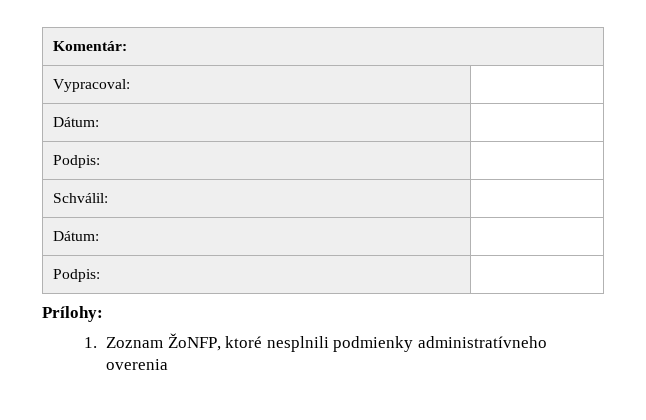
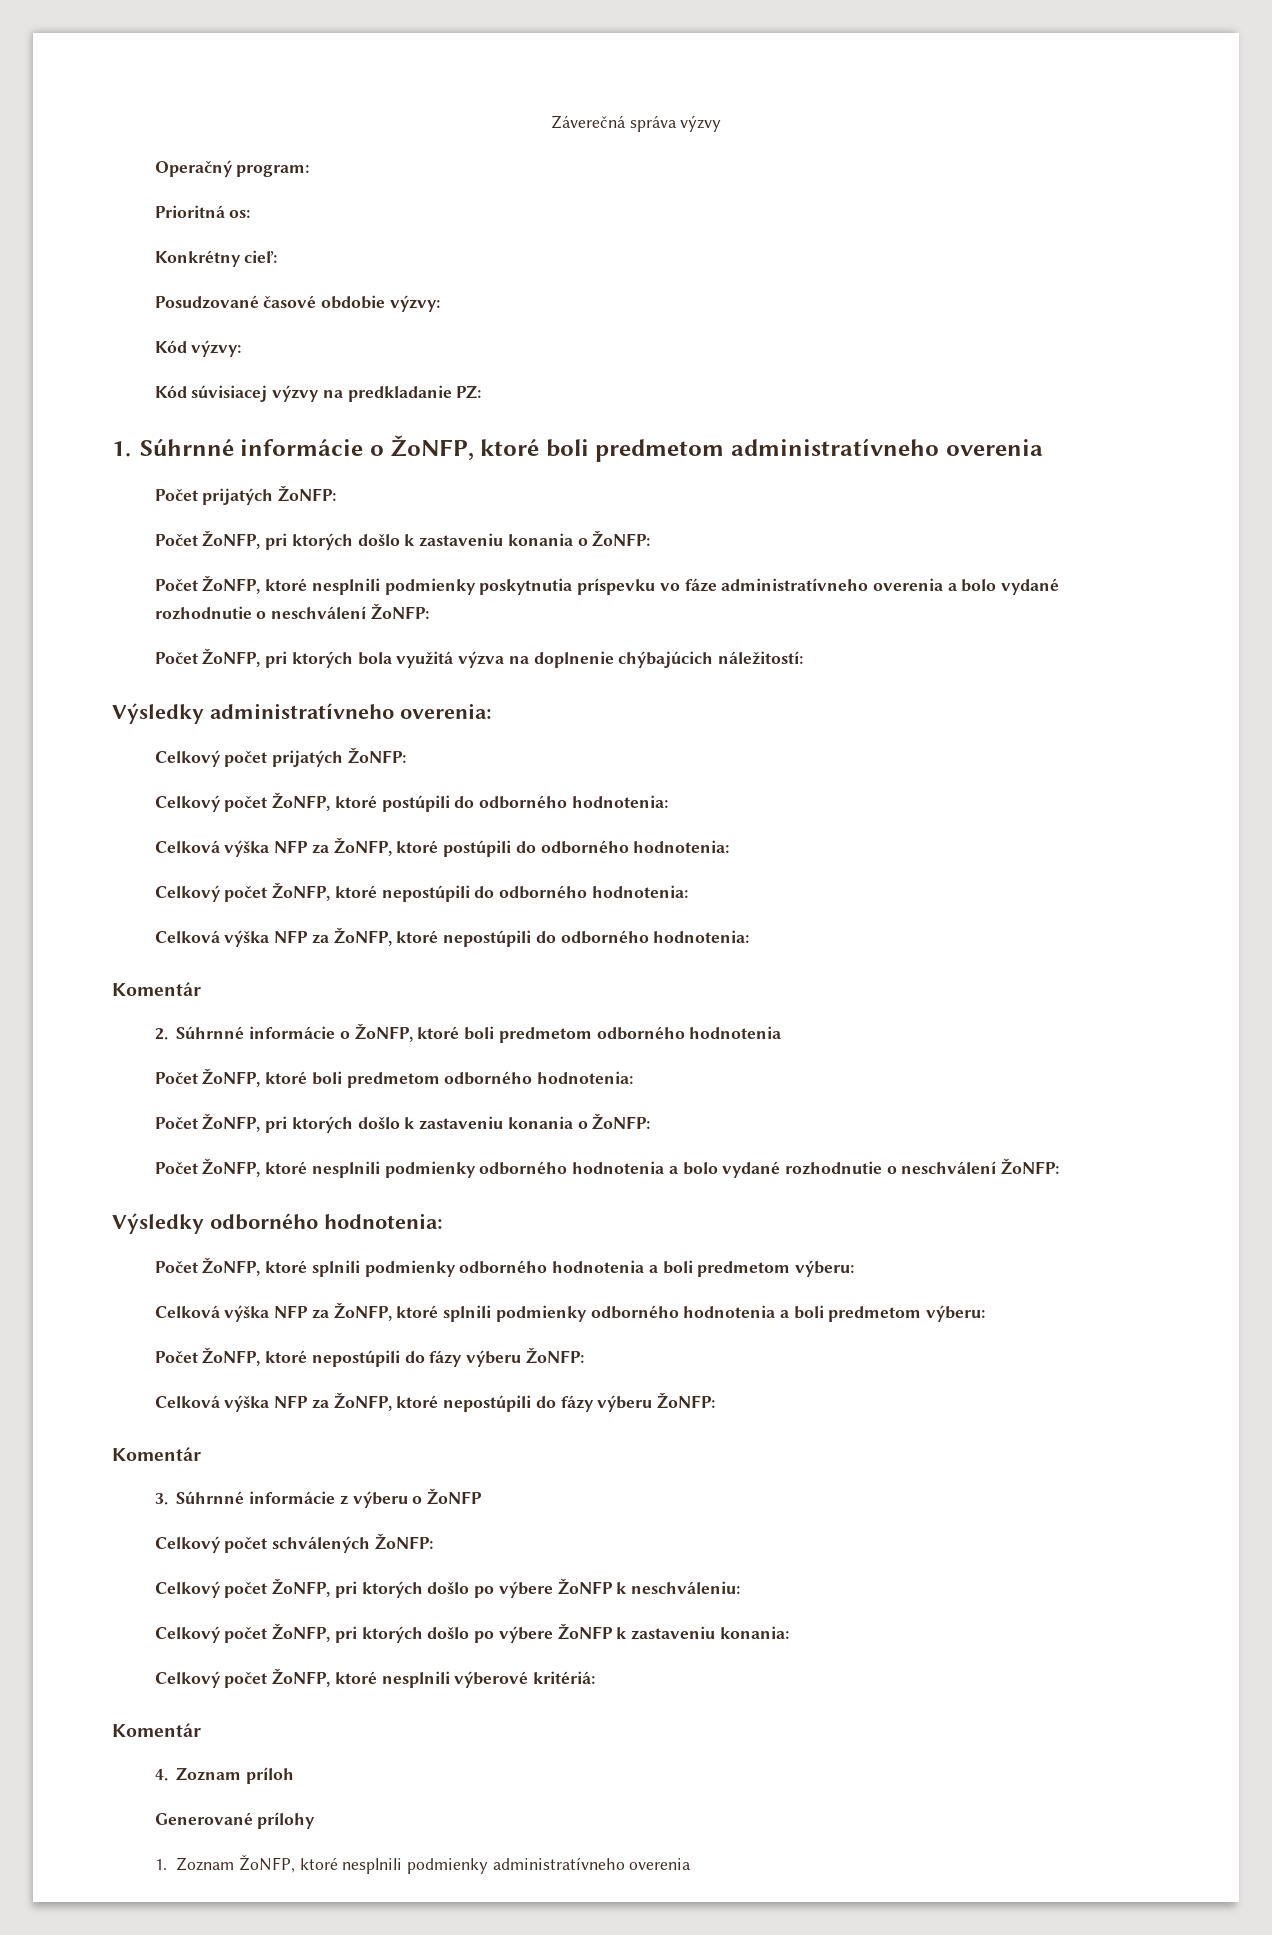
[53,41,128,51] [53,79,131,92] [53,117,100,127] [53,155,101,168] [53,193,109,203] [53,231,100,241] [53,269,101,282] [42,306,103,322] Komentár: // Vypracoval: | // Dátum: | // Podpis: | // Schválil: | // Dátum: | // Podpis: | // Prílohy: -> [550,115,722,132] [154,160,310,177] [154,205,251,218] [154,250,278,267] [154,295,440,312] [154,340,242,357] [154,385,482,402] [112,435,1043,462] [154,485,337,505] [154,530,651,550] [154,575,1060,595] [154,603,429,620] [154,648,803,668] [112,703,492,724] [154,747,406,767] [154,792,668,812] [154,837,730,857] [154,882,688,902] [154,927,750,947] [112,982,201,996] [154,1023,782,1043] [154,1068,634,1088] [154,1113,651,1133] [154,1158,1060,1178] [112,1213,443,1234] [154,1257,854,1277] [154,1302,986,1322] [154,1347,584,1367] [154,1392,715,1412] [112,1447,201,1461] [154,1488,483,1508] [154,1533,433,1553] [154,1578,740,1598] [154,1623,789,1643] [154,1668,596,1688] [112,1723,201,1737] [154,1767,295,1784] [154,1812,316,1829] Záverečná správa výzvy // Operačný program: // Prioritná os: // Konkrétny cieľ: // Posudzované časové obdobie výzvy: // Kód výzvy: // Kód súvisiacej výzvy na predkladanie PZ: // 1. Súhrnné informácie o ŽoNFP, ktoré boli predmetom administratívneho overenia // Počet prijatých ŽoNFP: // Počet ŽoNFP, pri ktorých došlo k zastaveniu konania o ŽoNFP: // Počet ŽoNFP, ktoré nesplnili podmienky poskytnutia príspevku vo fáze administratívneho overenia a bolo vydané rozhodnutie o neschválení ŽoNFP: // Počet ŽoNFP, pri ktorých bola využitá výzva na doplnenie chýbajúcich náležitostí: // Výsledky administratívneho overenia: // Celkový počet prijatých ŽoNFP: // Celkový počet ŽoNFP, ktoré postúpili do odborného hodnotenia: // Celková výška NFP za ŽoNFP, ktoré postúpili do odborného hodnotenia: // Celkový počet ŽoNFP, ktoré nepostúpili do odborného hodnotenia: // Celková výška NFP za ŽoNFP, ktoré nepostúpili do odborného hodnotenia: // Komentár // 2. Súhrnné informácie o ŽoNFP, ktoré boli predmetom odborného hodnotenia // Počet ŽoNFP, ktoré boli predmetom odborného hodnotenia: // Počet ŽoNFP, pri ktorých došlo k zastaveniu konania o ŽoNFP: // Počet ŽoNFP, ktoré nesplnili podmienky odborného hodnotenia a bolo vydané rozhodnutie o neschválení ŽoNFP: // Výsledky odborného hodnotenia: // Počet ŽoNFP, ktoré splnili podmienky odborného hodnotenia a boli predmetom výberu: // Celková výška NFP za ŽoNFP, ktoré splnili podmienky odborného hodnotenia a boli predmetom výberu: // Počet ŽoNFP, ktoré nepostúpili do fázy výberu ŽoNFP: // Celková výška NFP za ŽoNFP, ktoré nepostúpili do fázy výberu ŽoNFP: // Komentár // 3. Súhrnné informácie z výberu o ŽoNFP // Celkový počet schválených ŽoNFP: // Celkový počet ŽoNFP, pri ktorých došlo po výbere ŽoNFP k neschváleniu: // Celkový počet ŽoNFP, pri ktorých došlo po výbere ŽoNFP k zastaveniu konania: // Celkový počet ŽoNFP, ktoré nesplnili výberové kritériá: // Komentár // 4. Zoznam príloh // Generované prílohy

